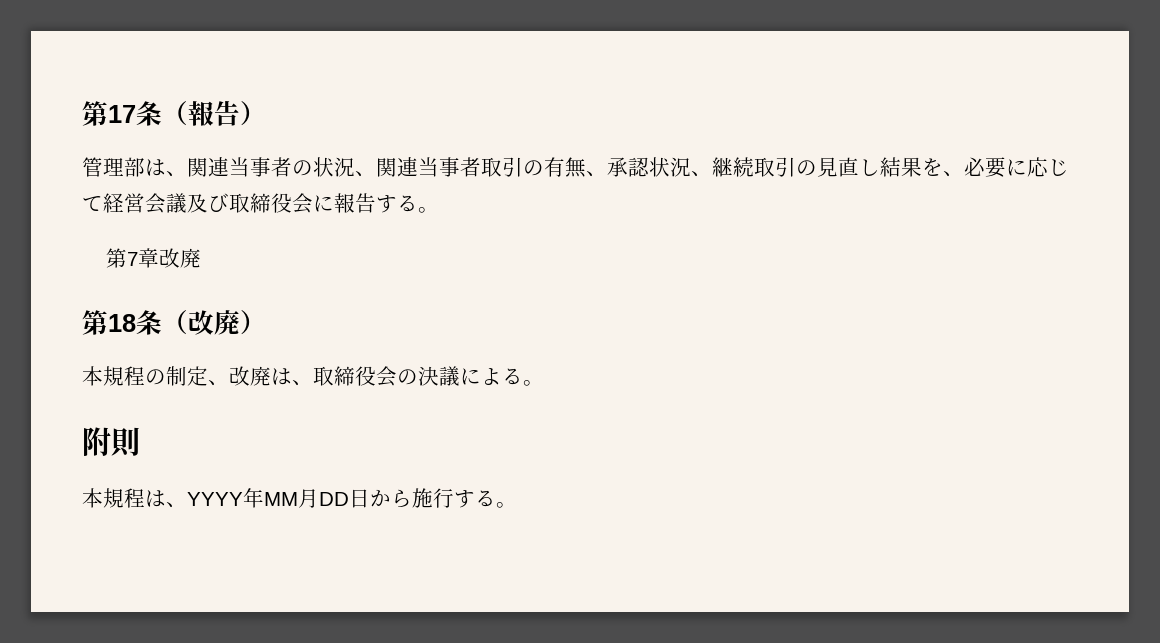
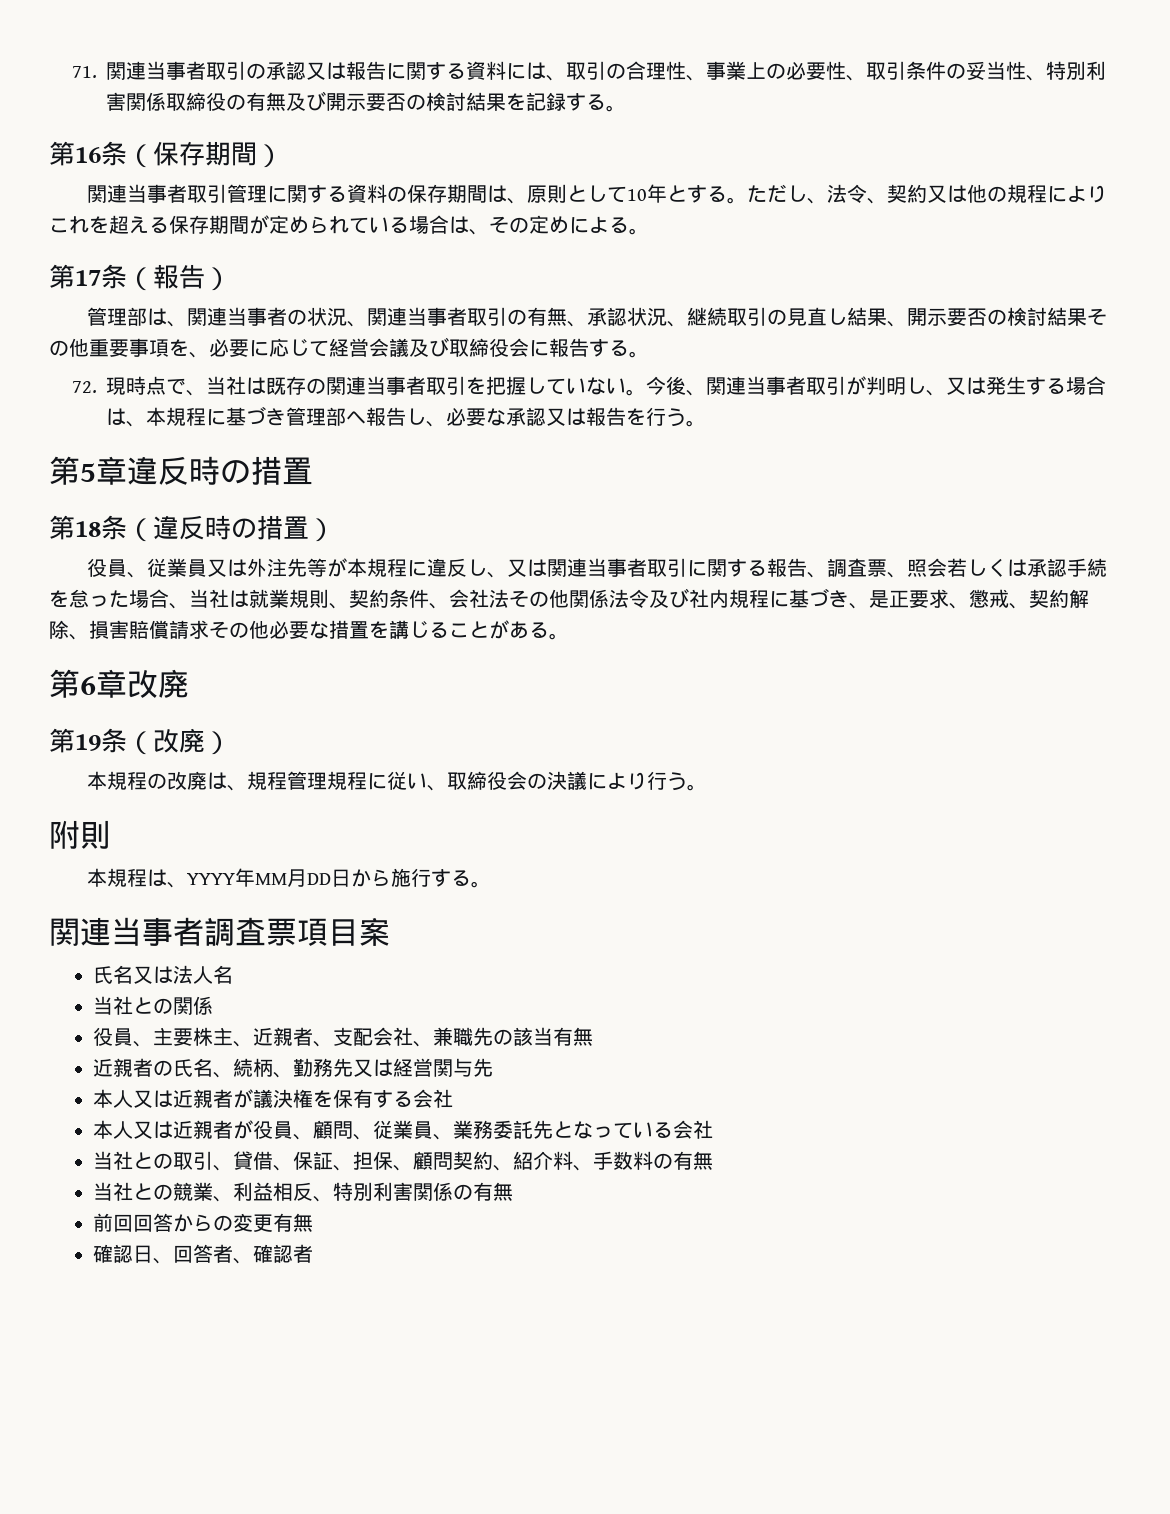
(82, 113) none -> [71,61,1107,81] [106,91,627,112] [49,141,283,168] [87,184,1108,204] [49,215,649,235] 71.関連当事者取引の承認又は報告に関する資料には、取引の合理性、事業上の必要性、取引条件の妥当性、特別利害関係取締役の有無及び開示要否の検討結果を記録する。 // 第16条（保存期間） // 関連当事者取引管理に関する資料の保存期間は、原則として10年とする。ただし、法令、契約又は他の規程によりこれを超える保存期間が定められている場合は、その定めによる。 //
(922, 167) none -> [887,307,1108,327] [49,338,169,357] 、開示要否の検討結果その他重要事項
[105,248,138,268] 第7 -> [71,376,1107,396] [106,406,707,427] [49,456,313,485] [49,515,335,542] [87,558,1108,578] [49,588,1089,609] [49,620,569,640] [49,669,96,698] 72.現時点で、当社は既存の関連当事者取引を把握していない。今後、関連当事者取引が判明し、又は発生する場合は、本規程に基づき管理部へ報告し、必要な承認又は報告を行う。 // 第5章違反時の措置 // 第18条（違反時の措置） // 役員、従業員又は外注先等が本規程に違反し、又は関連当事者取引に関する報告、調査票、照会若しくは承認手続を怠った場合、当社は就業規則、契約条件、会社法その他関係法令及び社内規程に基づき、是正要求、懲戒、契約解除、損害賠償請求その他必要な措置を講じることがある。 // 第6
[108,314,136,332] 18 -> [75,734,101,751] 19
[166,366,229,386] 制定、 -> (168, 781) none
(313, 383) none -> [247,771,448,791] 規程管理規程に従い、
[502,368,523,385] る -> [627,771,688,791] り行う
(517, 505) none -> [49,917,390,946] [93,965,234,984] [93,996,214,1015] [93,1027,594,1047] [93,1058,494,1078] [93,1089,454,1108] [93,1120,714,1140] [93,1151,714,1171] [93,1182,514,1202] [93,1213,314,1232] [93,1244,314,1264] // 関連当事者調査票項目案 // 氏名又は法人名 // 当社との関係 // 役員、主要株主、近親者、支配会社、兼職先の該当有無 // 近親者の氏名、続柄、勤務先又は経営関与先 // 本人又は近親者が議決権を保有する会社 // 本人又は近親者が役員、顧問、従業員、業務委託先となっている会社 // 当社との取引、貸借、保証、担保、顧問契約、紹介料、手数料の有無 // 当社との競業、利益相反、特別利害関係の有無 // 前回回答からの変更有無 // 確認日、回答者、確認者

